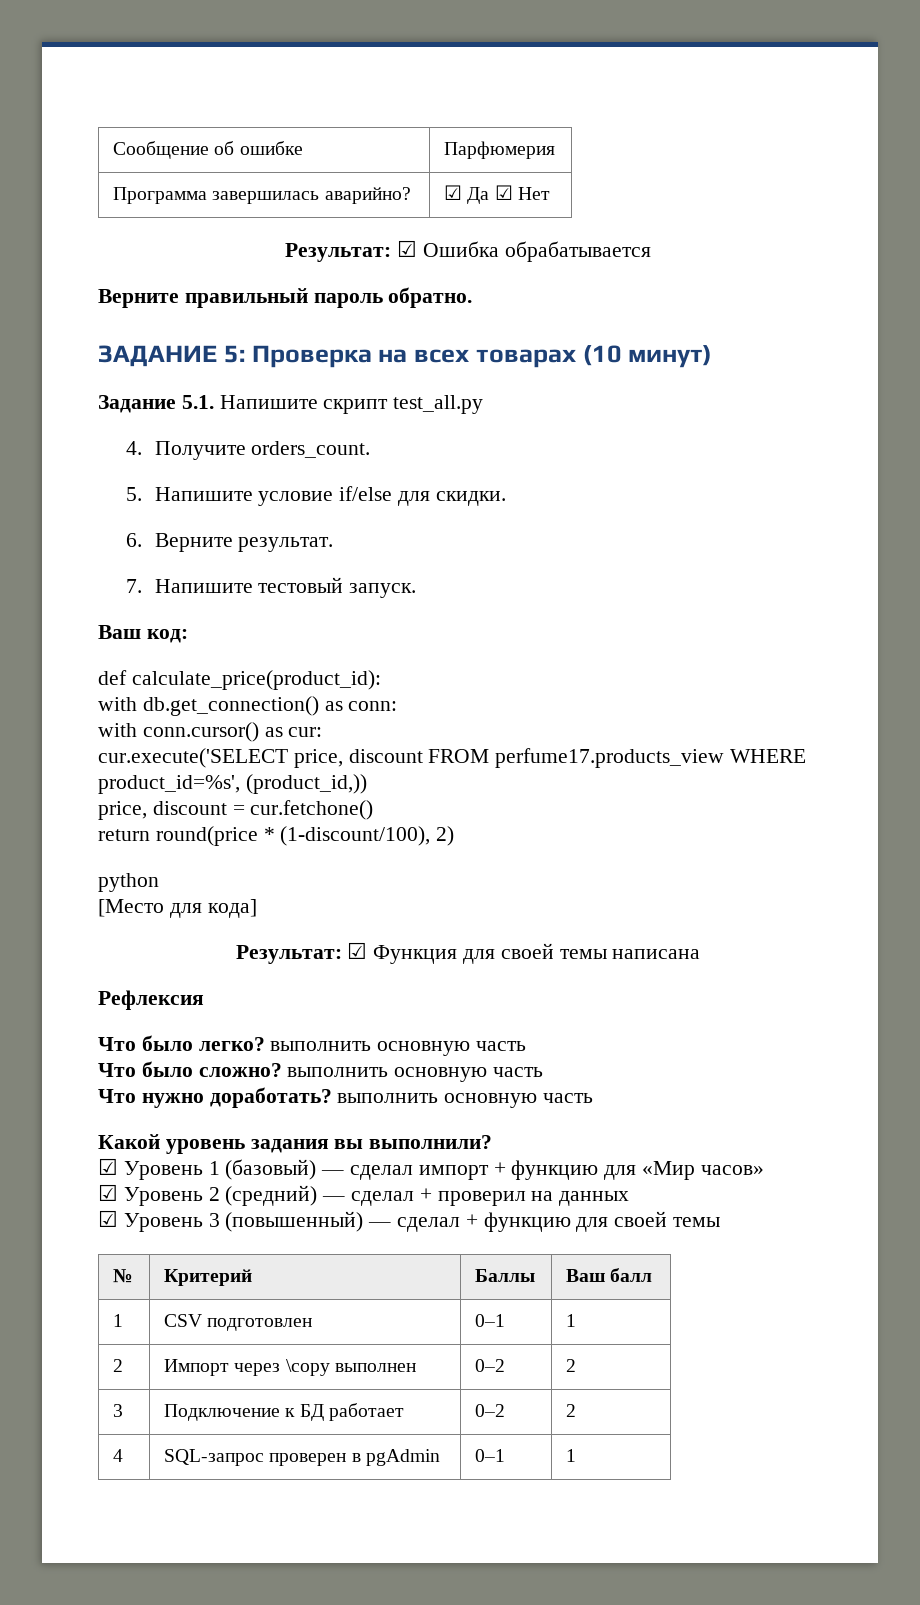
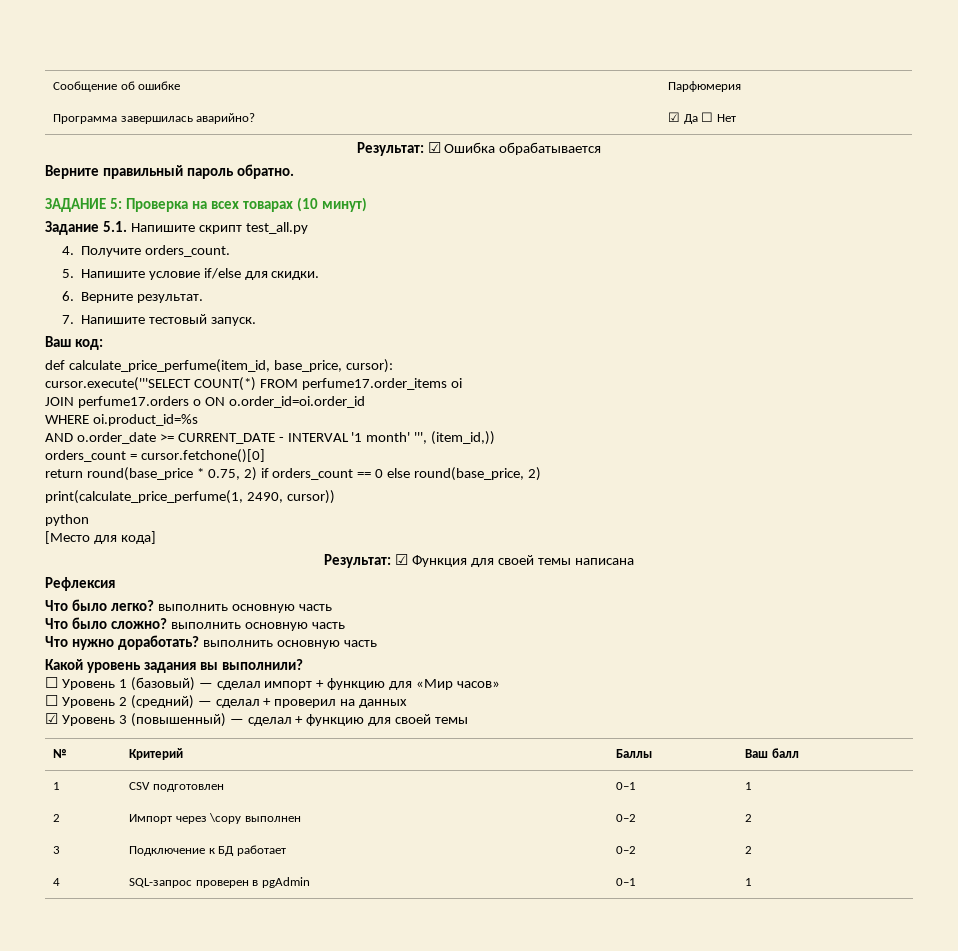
[494,185,513,200] ☑ -> [701,112,714,122] ☐
[131,670,381,690] [98,696,398,716] [98,722,323,742] [98,748,807,768] [98,774,367,794] [98,800,374,820] [98,826,455,846] calculate_price(product_id): // with db.get_connection() as conn: // with conn.cursor() as cur: // cur.execute('SELECT price, discount FROM perfume17.products_view WHERE product_id=%s', (product_id,)) // price, discount = cur.fetchone() // return round(price * (1-discount/100), 2) -> [68,359,393,373] [45,377,462,391] [45,396,365,408] [45,414,198,426] [45,431,496,445] [45,449,265,463] [45,467,542,481] [45,490,335,504] calculate_price_perfume(item_id, base_price, cursor): // cursor.execute('''SELECT COUNT(*) FROM perfume17.order_items oi // JOIN perfume17.orders o ON o.order_id=oi.order_id // WHERE oi.product_id=%s // AND o.order_date >= CURRENT_DATE - INTERVAL '1 month' ''', (item_id,)) // orders_count = cursor.fetchone()[0] // return round(base_price * 0.75, 2) if orders_count == 0 else round(base_price, 2) // print(calculate_price_perfume(1, 2490, cursor))
[98,1158,118,1175] ☑ -> [45,677,58,688] ☐
[98,1184,118,1201] ☑ -> [45,695,58,706] ☐

